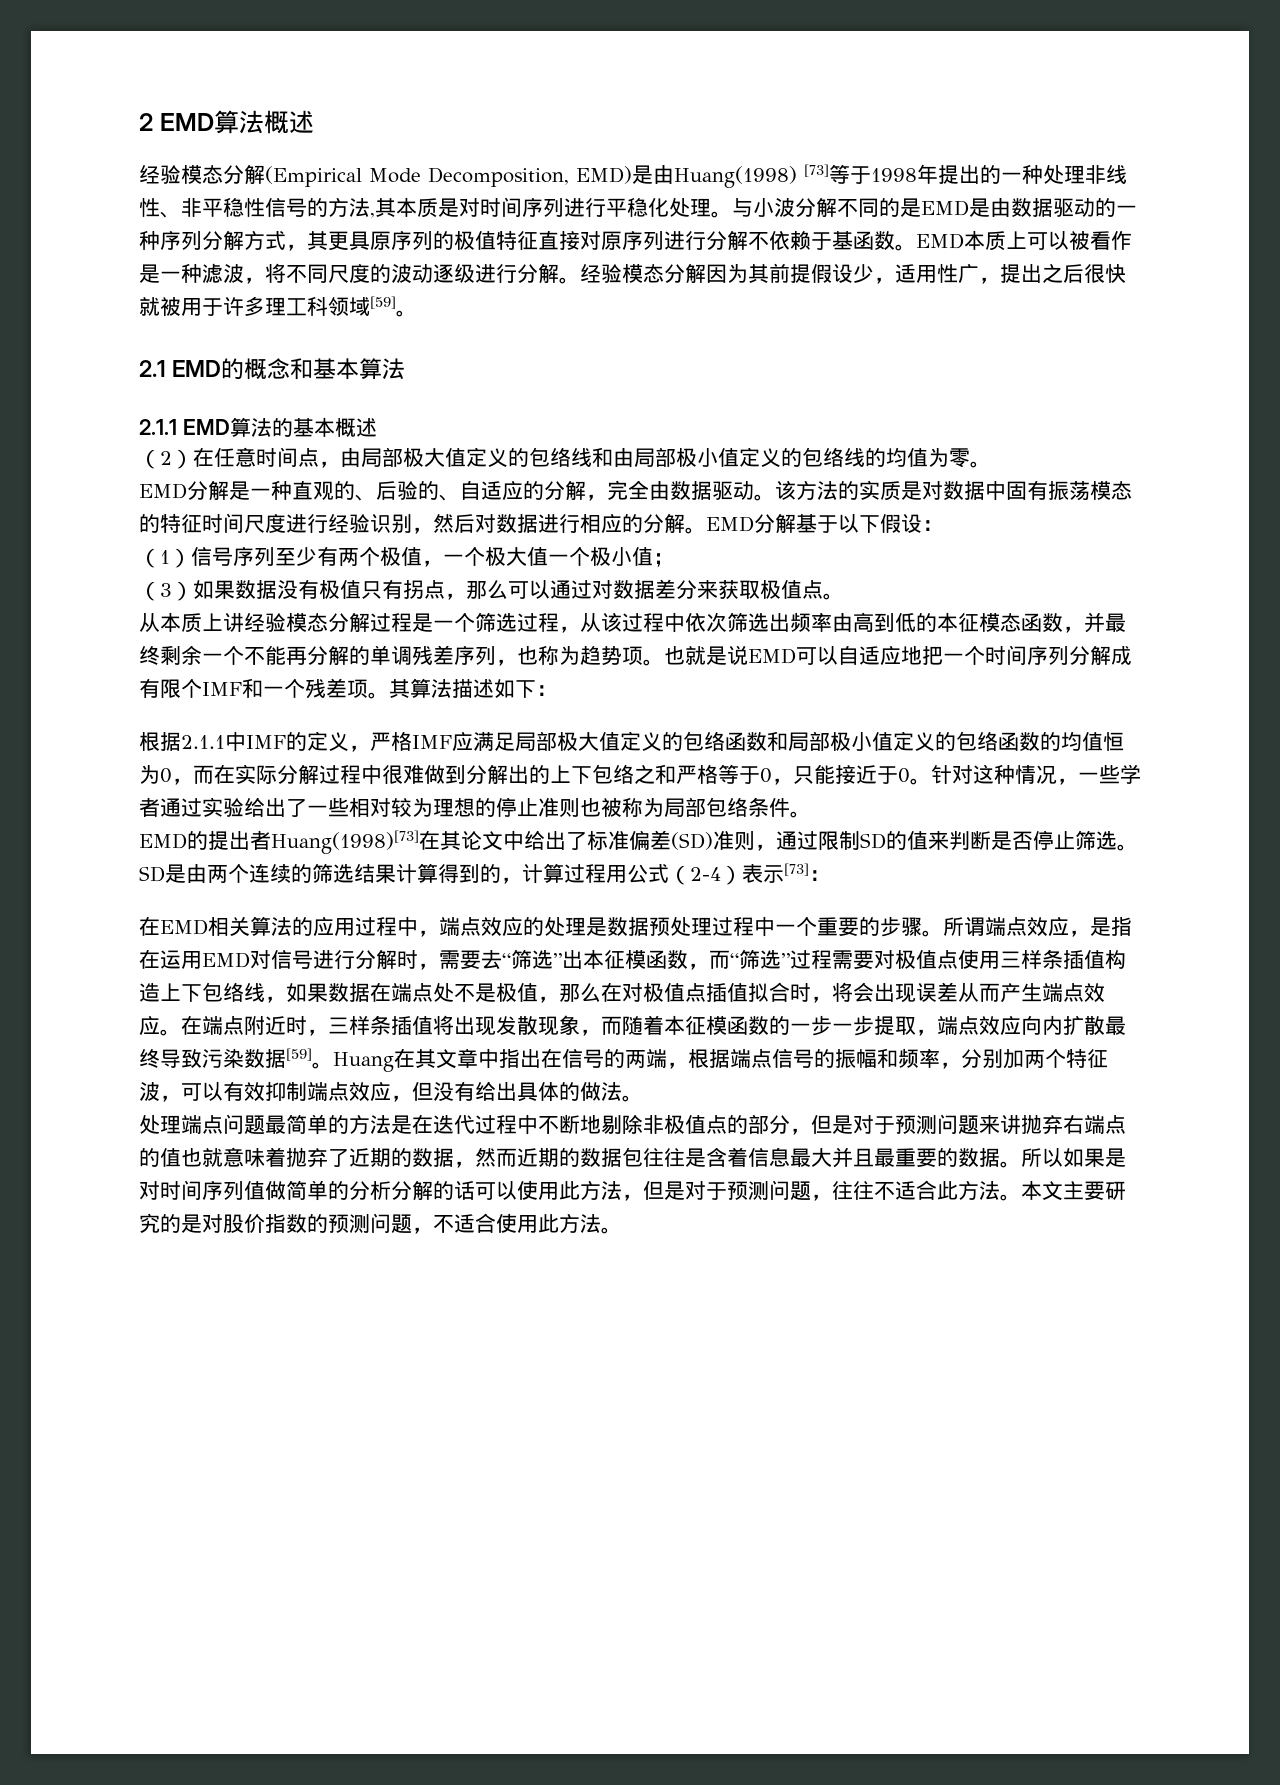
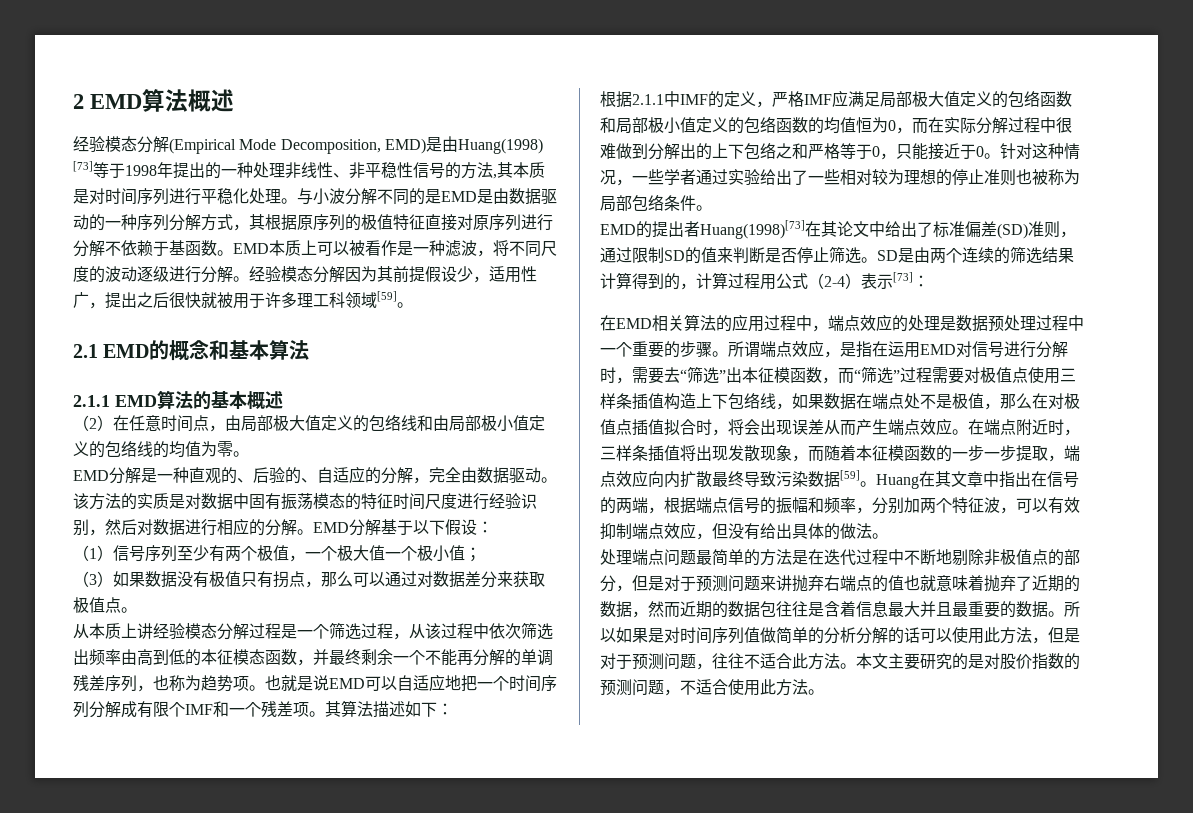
[328,231,370,251] 更具 -> [265,214,297,231] 根据

